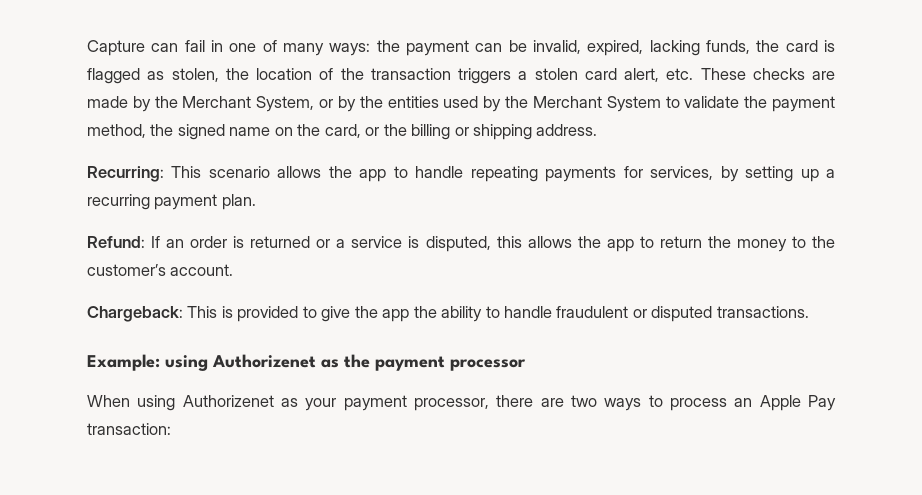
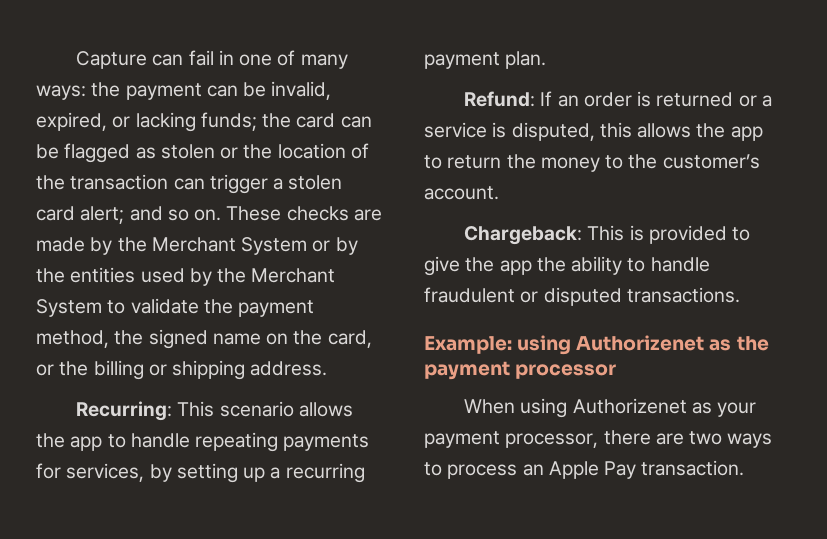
[649,40,836,56] [87,68,219,84] lacking funds, the card is flagged as stolen, -> [112,112,372,132] [36,143,239,163] or lacking funds; the card can be flagged as stolen or
[458,68,511,84] triggers -> [173,174,268,194] can trigger
[624,68,694,82] alert, etc. -> [80,206,222,224] alert; and so on.
[256,96,315,112] System, -> [241,237,308,255] System
[87,423,171,435] transaction: -> [641,460,745,476] transaction.

